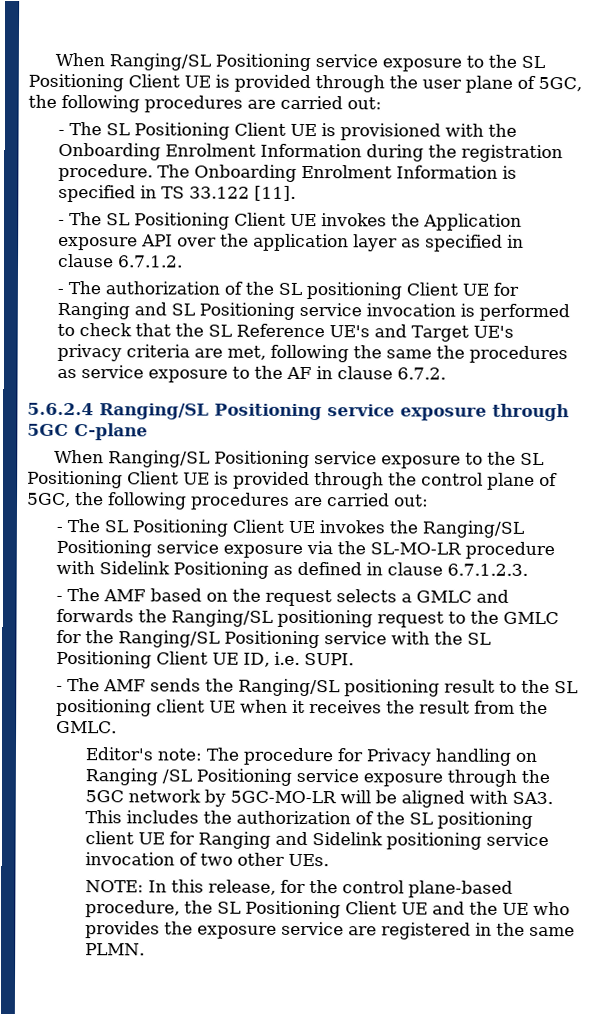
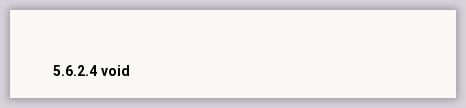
[55,52,546,72] [28,73,582,93] [28,94,382,113] [58,122,518,141] [58,142,564,163] [58,163,518,182] [58,184,297,203] [58,212,523,231] [58,233,525,252] [58,253,184,268] [57,281,520,300] [57,301,571,322] [57,323,515,342] [57,343,569,364] [57,365,447,383] [27,402,569,422] [27,423,148,441] [54,449,545,469] [27,470,558,490] [27,492,429,510] [56,519,525,538] [56,539,556,560] [56,560,529,579] [56,588,510,607] [56,608,560,628] [56,629,492,649] [56,650,355,669] [56,678,579,697] [56,698,549,717] [56,720,118,734] [85,747,538,766] [85,768,551,787] [85,789,554,808] [85,810,534,829] [85,831,550,850] [85,852,330,867] [85,879,514,898] [85,900,571,919] [85,921,576,940] [85,943,146,956] When Ranging/SL Positioning service exposure to the SL Positioning Client UE is provided through the user plane of 5GC, the following procedures are carried out: // - The SL Positioning Client UE is provisioned with the Onboarding Enrolment Information during the registration procedure. The Onboarding Enrolment Information is specified in TS 33.122 [11]. // - The SL Positioning Client UE invokes the Application exposure API over the application layer as specified in clause 6.7.1.2. // - The authorization of the SL positioning Client UE for Ranging and SL Positioning service invocation is performed to check that the SL Reference UE's and Target UE's privacy criteria are met, following the same the procedures as service exposure to the AF in clause 6.7.2. // 5.6.2.4 Ranging/SL Positioning service exposure through 5GC C-plane // When Ranging/SL Positioning service exposure to the SL Positioning Client UE is provided through the control plane of 5GC, the following procedures are carried out: // - The SL Positioning Client UE invokes the Ranging/SL Positioning service exposure via the SL-MO-LR procedure with Sidelink Positioning as defined in clause 6.7.1.2.3. // - The AMF based on the request selects a GMLC and forwards the Ranging/SL positioning request to the GMLC for the Ranging/SL Positioning service with the SL Positioning Client UE ID, i.e. SUPI. // - The AMF sends the Ranging/SL positioning result to the SL positioning client UE when it receives the result from the GMLC. // Editor's note: The procedure for Privacy handling on Ranging /SL Positioning service exposure through the 5GC network by 5GC-MO-LR will be aligned with SA3. This includes the authorization of the SL positioning client UE for Ranging and Sidelink positioning service invocation of two other UEs. // NOTE: In this release, for the control plane-based procedure, the SL Positioning Client UE and the UE who provides the exposure service are registered in the same PLMN. -> [53,65,130,76] 5.6.2.4 void

